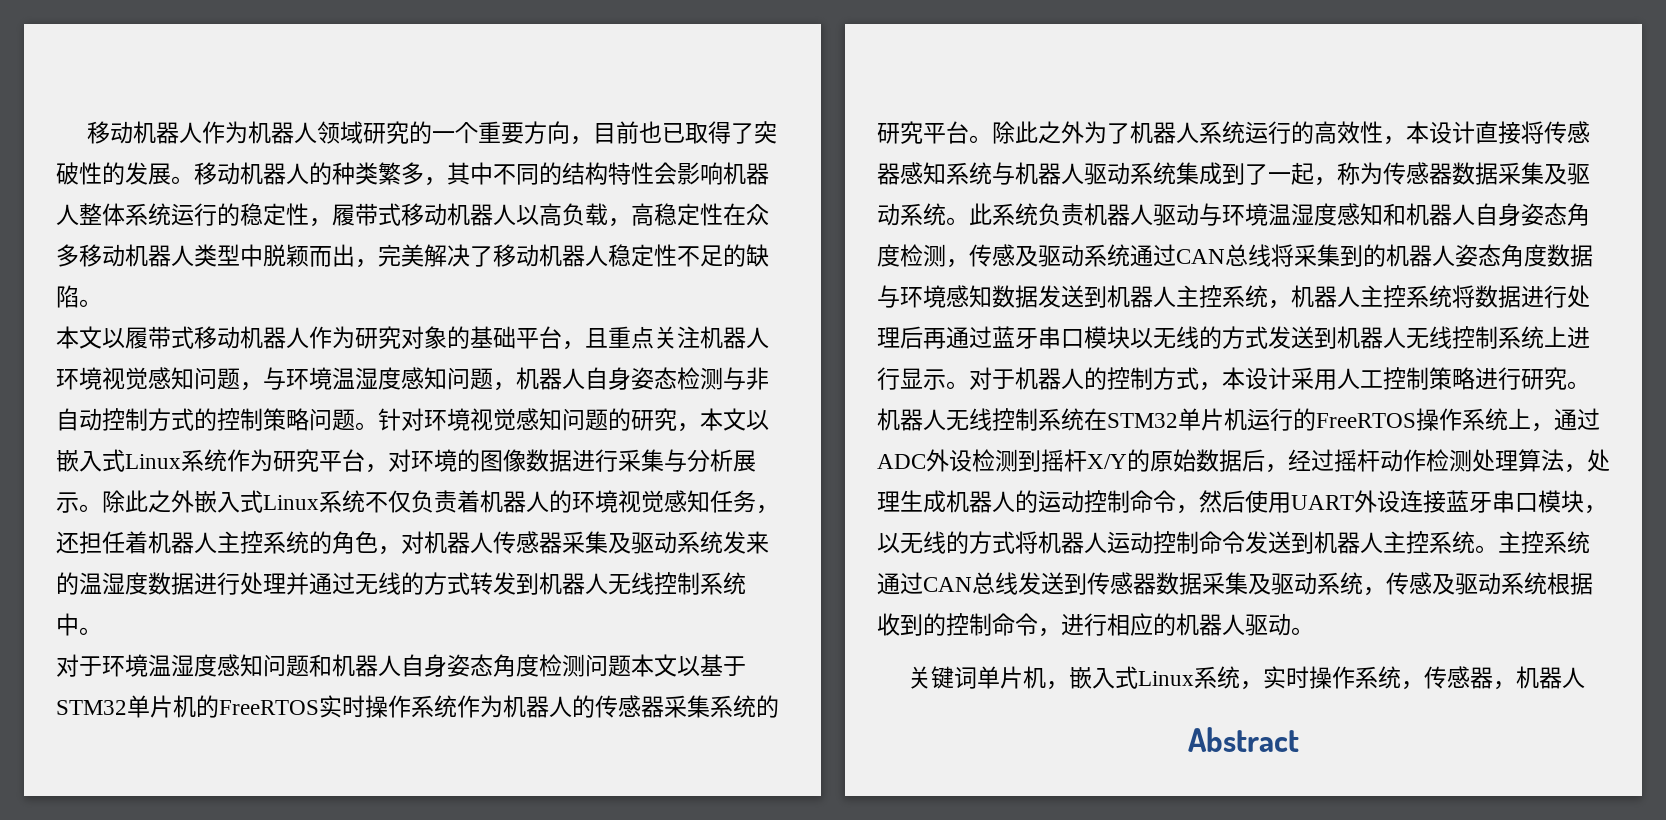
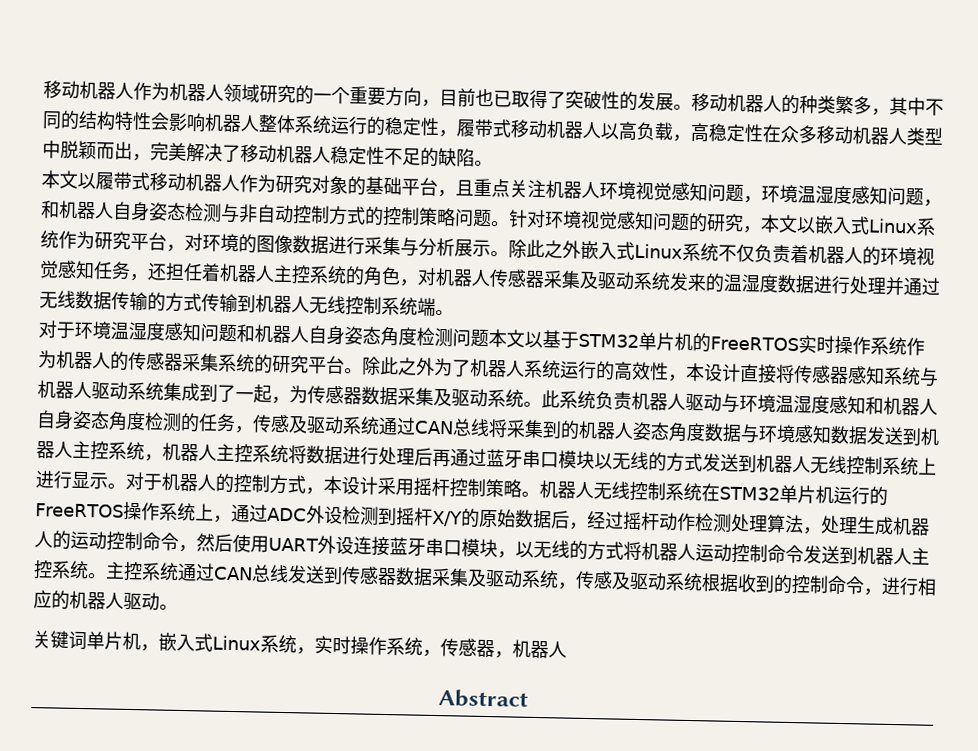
[263,367,286,390] 与 -> (762, 199) none
(516, 386) none -> [41,200,60,219] 和
[401,572,746,595] [56,613,79,636] 的方式转发到机器人无线控制系统中 -> [75,290,436,316] 数据传输的方式传输到机器人无线控制系统端
[1337,162,1360,185] 称 -> (290, 400) none
(946, 255) none -> [180,412,236,433] 的任务
[1337,367,1567,390] 人工控制策略进行研究 -> [413,477,522,498] 摇杆控制策略

